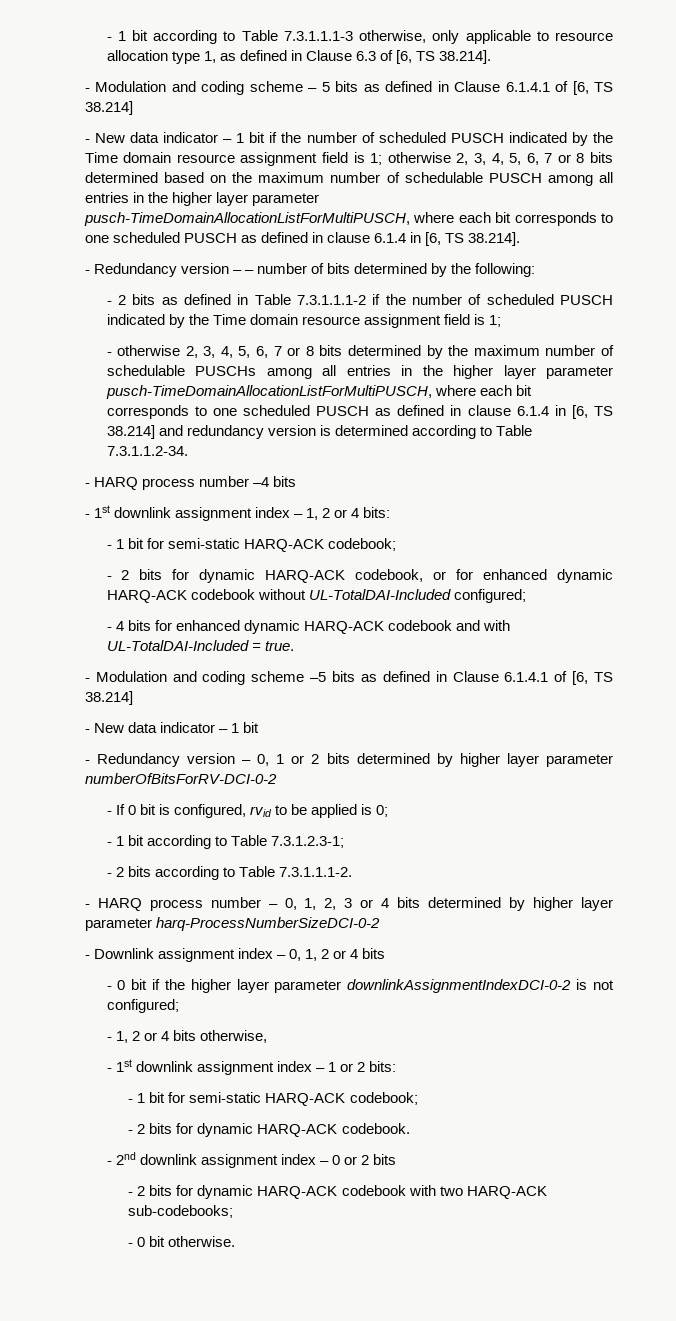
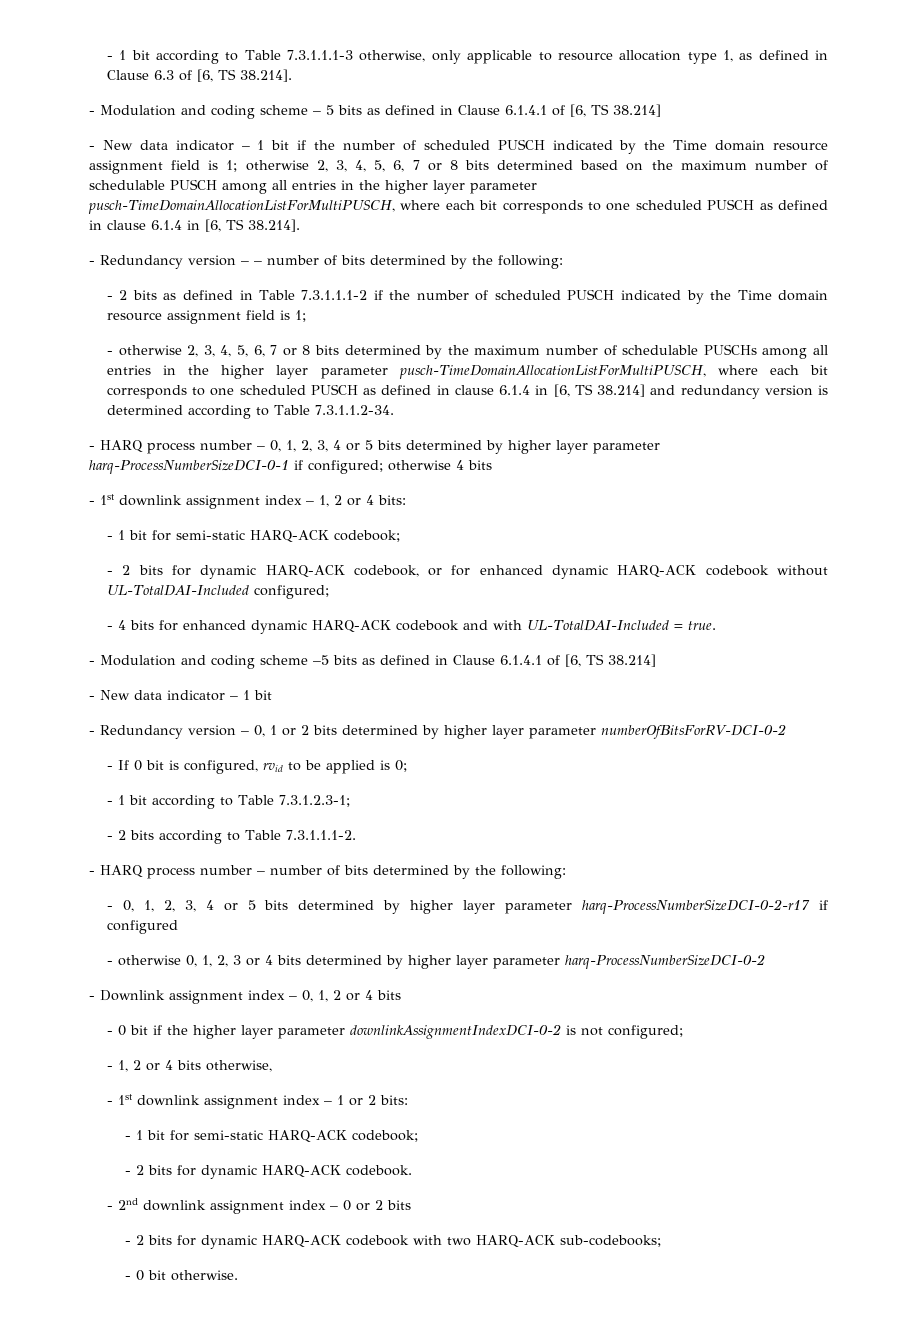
[252,477,269,487] –4 -> [256,440,660,454] [88,460,464,474] – 0, 1, 2, 3, 4 or 5 bits determined by higher layer parameter harq-ProcessNumberSizeDCI-0-1 if configured; otherwise 4
(278, 906) none -> [269,865,566,879] [106,899,828,914] [106,920,178,934] [106,955,181,966] number of bits determined by the following: // - 0, 1, 2, 3, 4 or 5 bits determined by higher layer parameter harq-ProcessNumberSizeDCI-0-2-r17 if configured // - otherwise

